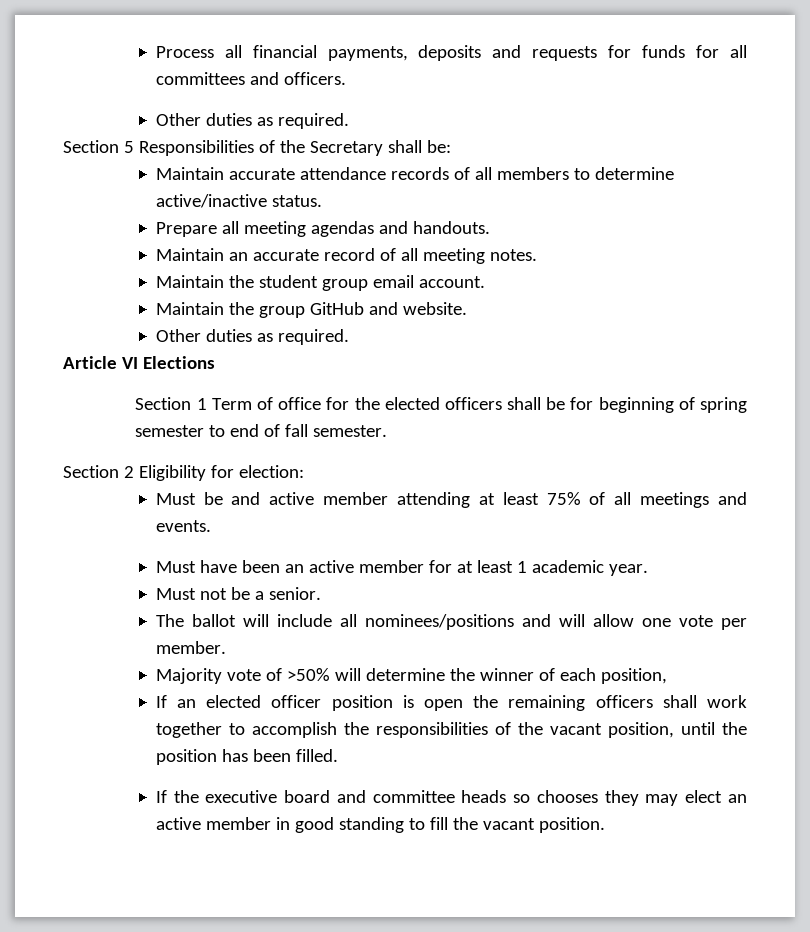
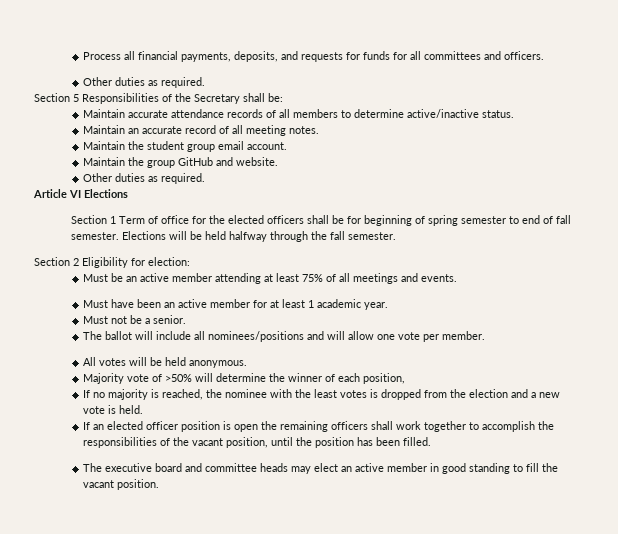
[418,45,482,61] deposits -> [234,51,279,62] deposits,
[155,221,490,237] // Prepare all meeting agendas and handouts. -> (515, 114) none
(388, 431) none -> [121,231,396,242] Elections will be held halfway through the fall semester.
[231,492,261,505] and -> [126,276,138,282] an
(226, 647) none -> [83,357,248,368] // All votes will be held anonymous.
(667, 676) none -> [83,389,561,400] [83,405,144,414] // If no majority is reached, the nominee with the least votes is dropped from the election and a new vote is held.
[155,790,199,803] If the -> [83,463,103,472] The
[513,790,639,806] so chooses they -> (289, 467) none

